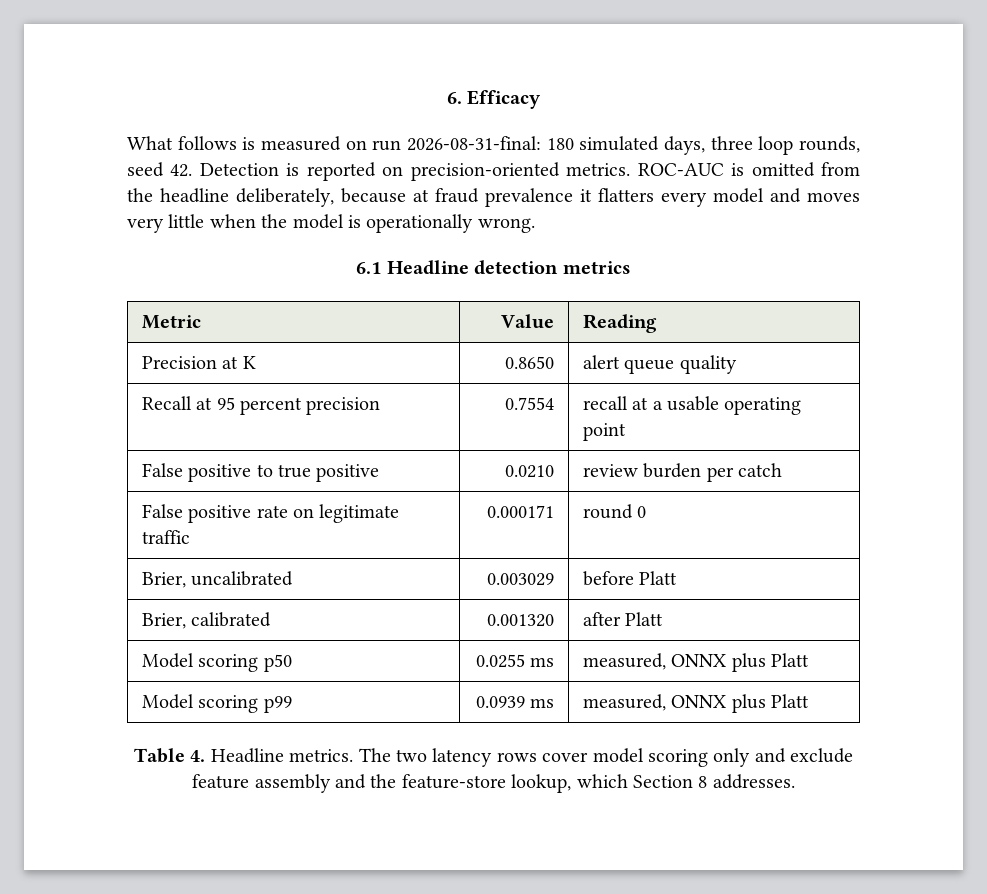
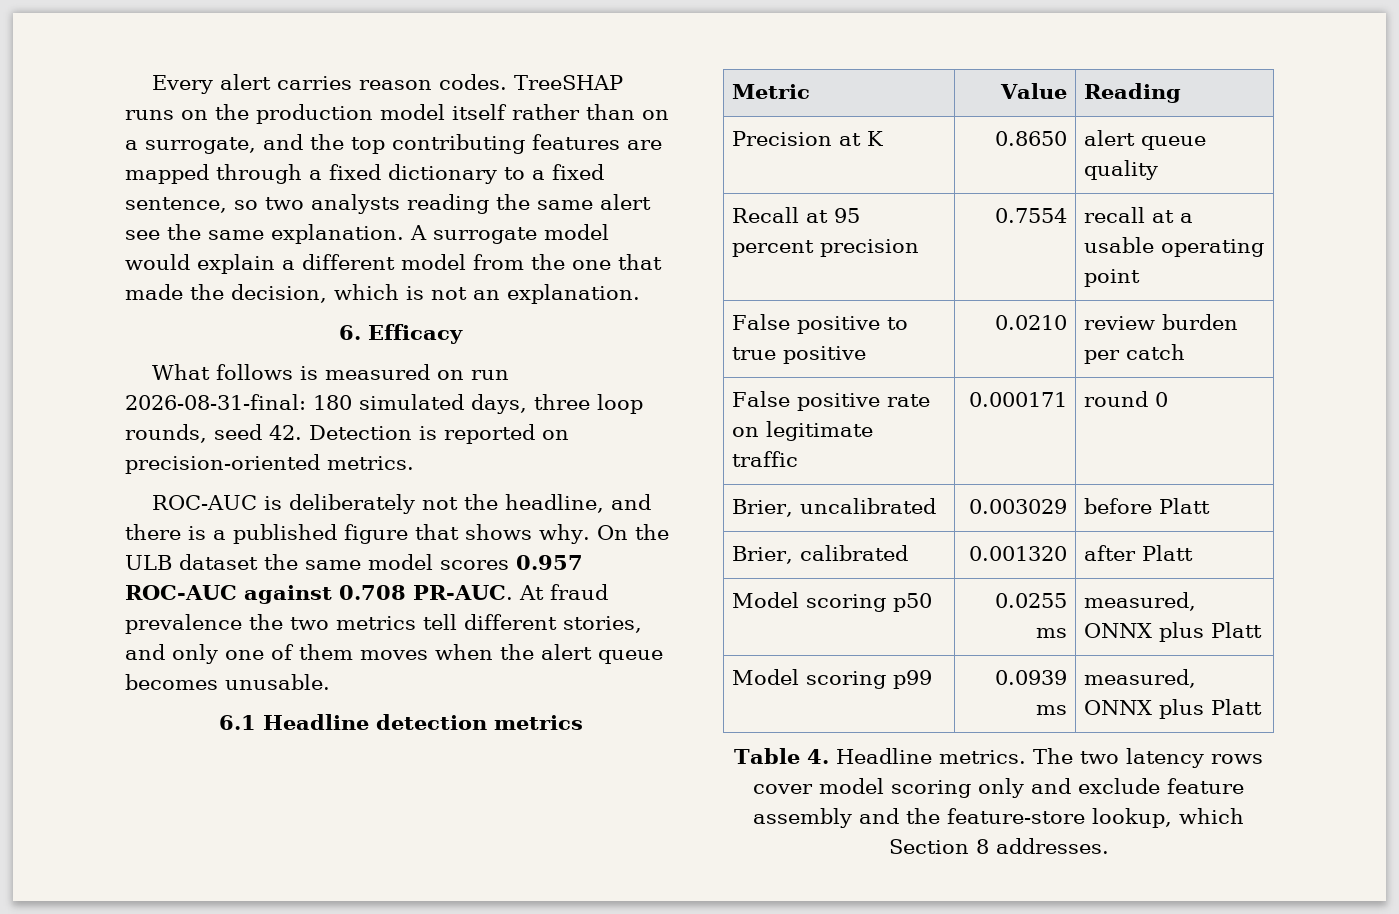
(446, 98) none -> [151,74,623,94] [125,104,669,124] [125,134,662,154] [125,164,604,184] [125,194,651,214] [125,224,609,244] [125,254,662,274] [125,284,640,304] Every alert carries reason codes. TreeSHAP runs on the production model itself rather than on a surrogate, and the top contributing features are mapped through a fixed dictionary to a fixed sentence, so two analysts reading the same alert see the same explanation. A surrogate model would explain a different model from the one that made the decision, which is not an explanation. //
(631, 169) none -> (414, 463) //
[751,162,861,177] [127,188,860,207] [127,214,535,233] omitted from the headline deliberately, because at fraud prevalence it flatters every model and moves very little when the model is operationally wrong. -> [288,494,651,514] [125,524,669,544] [125,554,583,570] [125,584,608,604] [125,614,642,634] [125,644,663,664] [125,674,330,690] deliberately not the headline, and there is a published figure that shows why. On the ULB dataset the same model scores 0.957 ROC-AUC against 0.708 PR-AUC. At fraud prevalence the two metrics tell different stories, and only one of them moves when the alert queue becomes unusable.

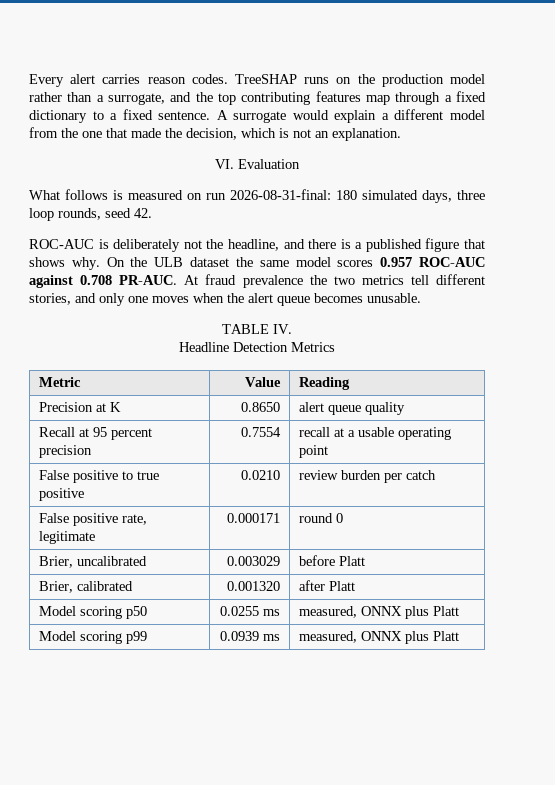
[452,104,507,120] itself -> (485, 79) none
[642,110,669,120] on -> (93, 97) none
[627,140,662,150] [125,164,209,184] are mapped -> [366,95,390,105] map
[125,194,651,214] [125,224,404,244] sentence, so two analysts reading the same alert see the same explanation. -> [158,111,211,120] sentence.
[544,224,609,240] model -> (287, 117) none
[339,324,463,344] 6. Efficacy -> [215,159,300,169] VI. Evaluation
[309,424,569,444] [125,454,414,474] Detection is reported on precision-oriented metrics. -> (152, 213) none
[271,644,353,660] of them -> (148, 299) none
[218,714,583,730] 6.1 Headline detection metrics -> [222,324,292,334] [179,342,335,352] TABLE IV. // Headline Detection Metrics
[887,394,931,407] [732,427,760,437] rate on -> [121,514,147,525] rate,
[732,451,799,467] traffic -> (95, 537) none
[734,748,1263,768] [753,778,1244,798] [753,808,1244,828] [888,838,1109,854] // Table 4. Headline metrics. The two latency rows cover model scoring only and exclude feature assembly and the feature-store lookup, which Section 8 addresses. -> (459, 636) none

